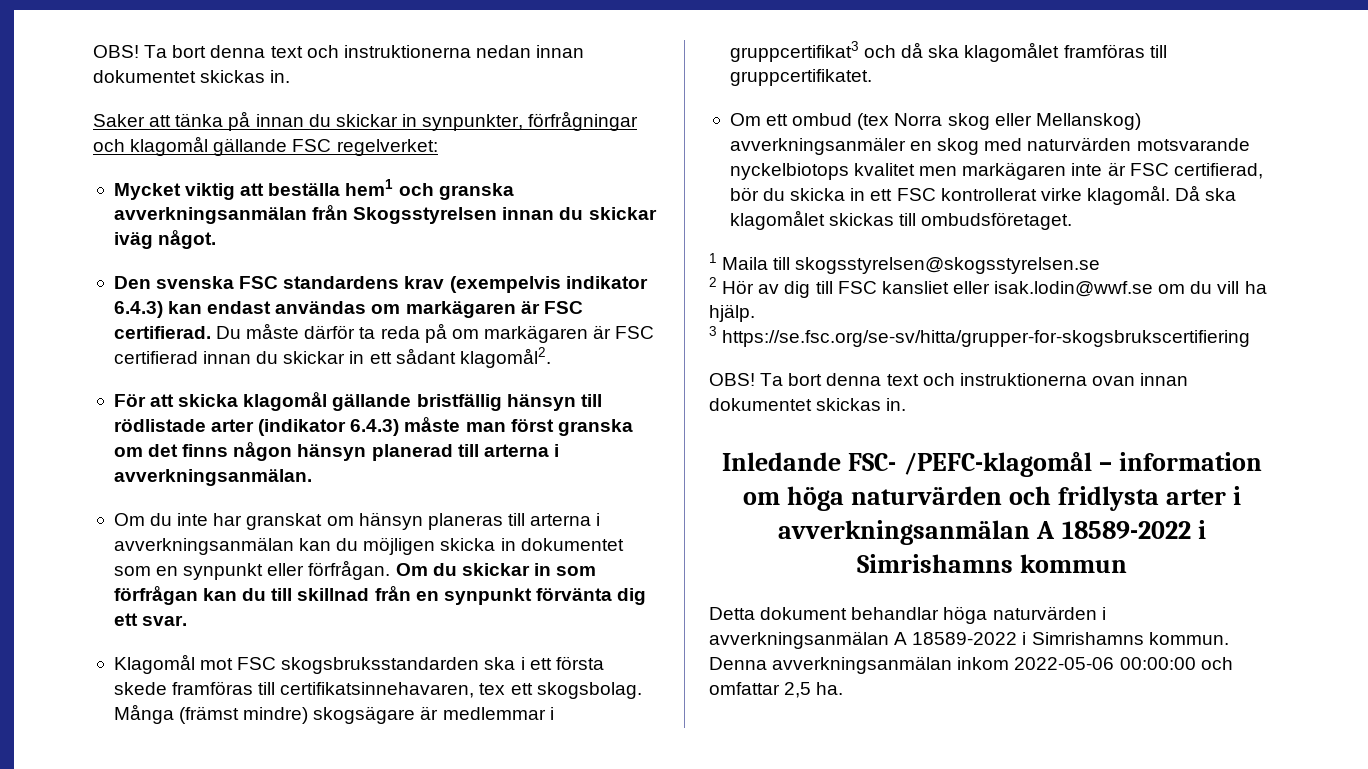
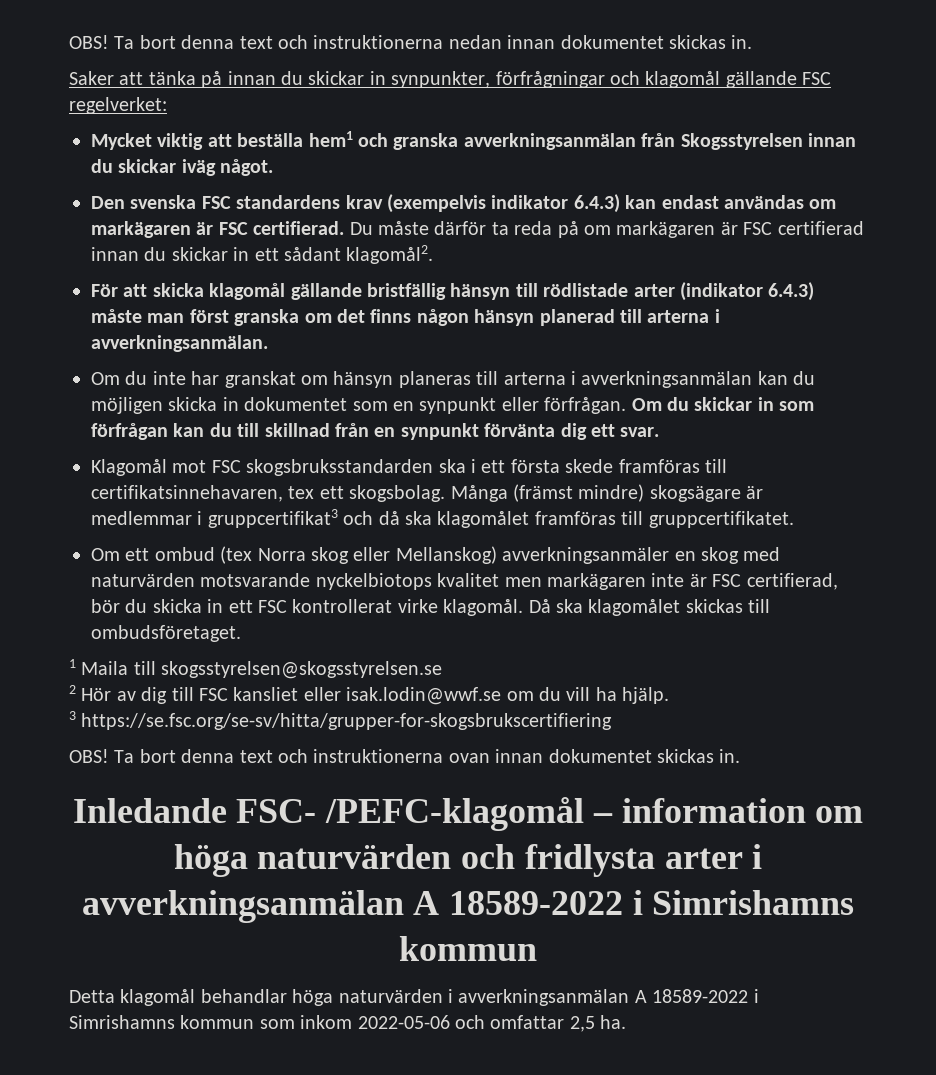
[760,607,848,620] dokument -> [120,989,196,1006] klagomål
[1148,632,1229,645] [709,656,953,674] kommun. Denna avverkningsanmälan -> [180,1015,295,1029] kommun som
[1119,657,1196,670] 00:00:00 -> (450, 1022) none

